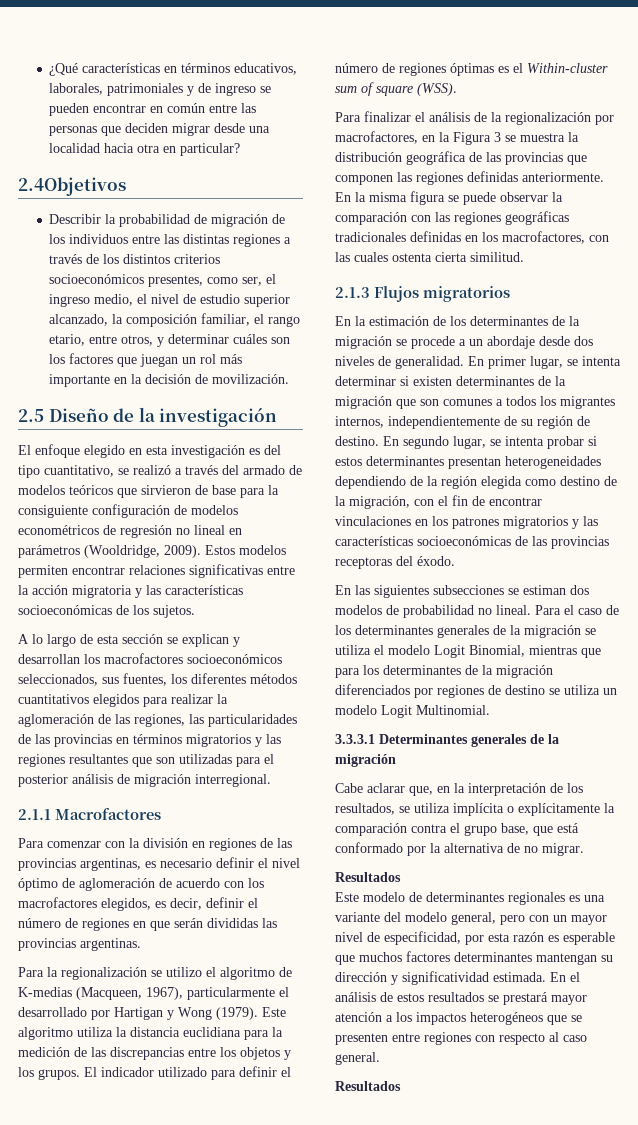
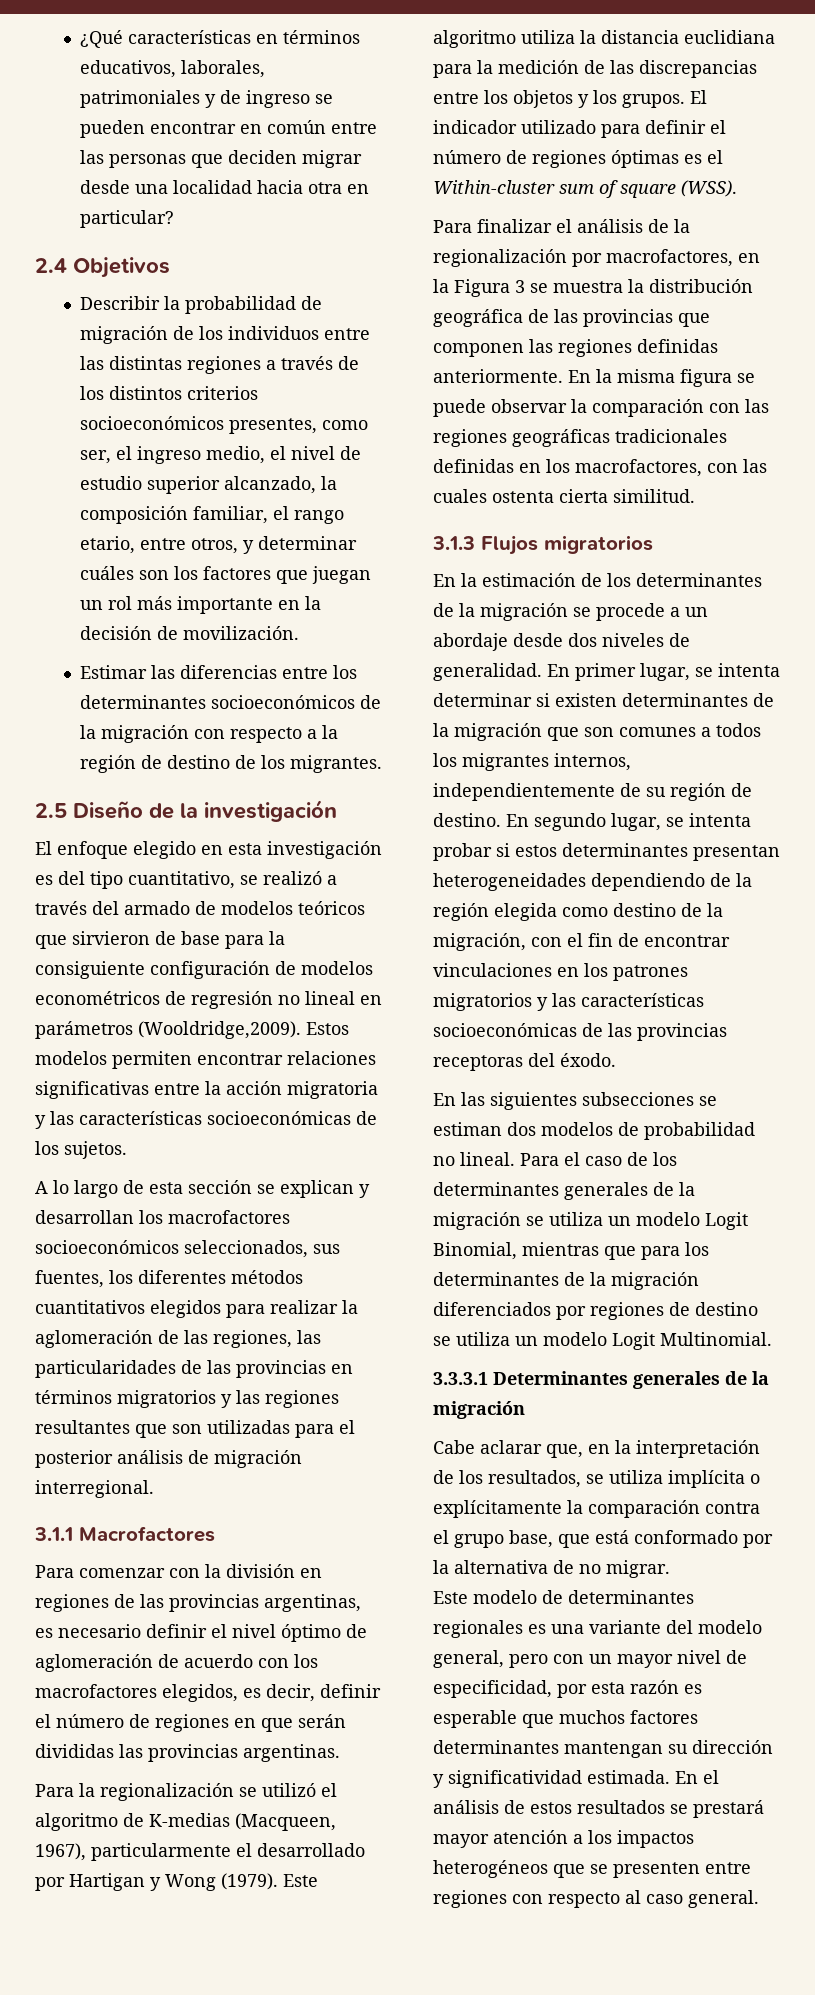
[18,177,126,196] 2.4Objetivos -> [35,257,170,278] 2.4 Objetivos
(290, 379) none -> [79,665,357,679] [79,695,381,709] [79,725,338,743] [79,755,382,773] // Estimar las diferencias entre los determinantes socioeconómicos de la migración con respecto a la región de destino de los migrantes.
[84,545,201,558] (Wooldridge, 2009). -> [138,1021,301,1039] (Wooldridge,2009).
[18,809,51,820] 2.1.1 -> [34,1527,73,1541] 3.1.1
[166,967,202,977] utilizo -> [262,1783,316,1797] utilizó
[335,287,370,298] 2.1.3 -> [432,536,475,550] 3.1.3
[374,645,384,655] el -> [608,1216,631,1226] un
[335,872,401,882] // Resultados -> (670, 1569) none
[335,1081,401,1091] // Resultados -> (759, 1899) none

